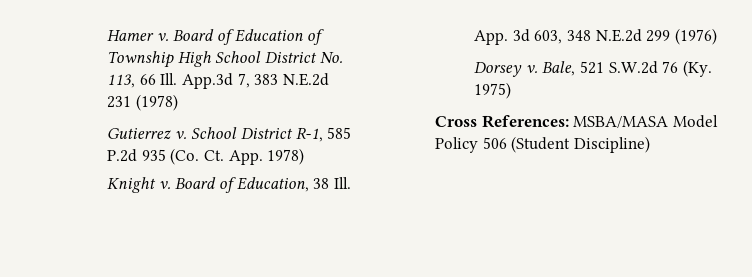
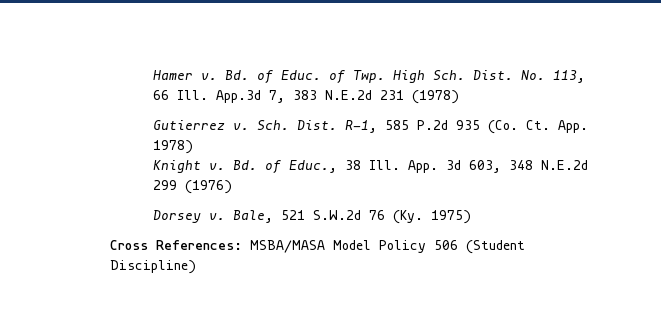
[173,29,325,45] [107,51,318,68] Board of Education of Township High School District -> [225,70,514,84] Bd. of Educ. of Twp. High Sch. Dist.
[191,127,294,139] School District -> [257,120,338,130] Sch. Dist.
[175,177,309,193] Board of Education, -> [233,160,338,174] Bd. of Educ.,

